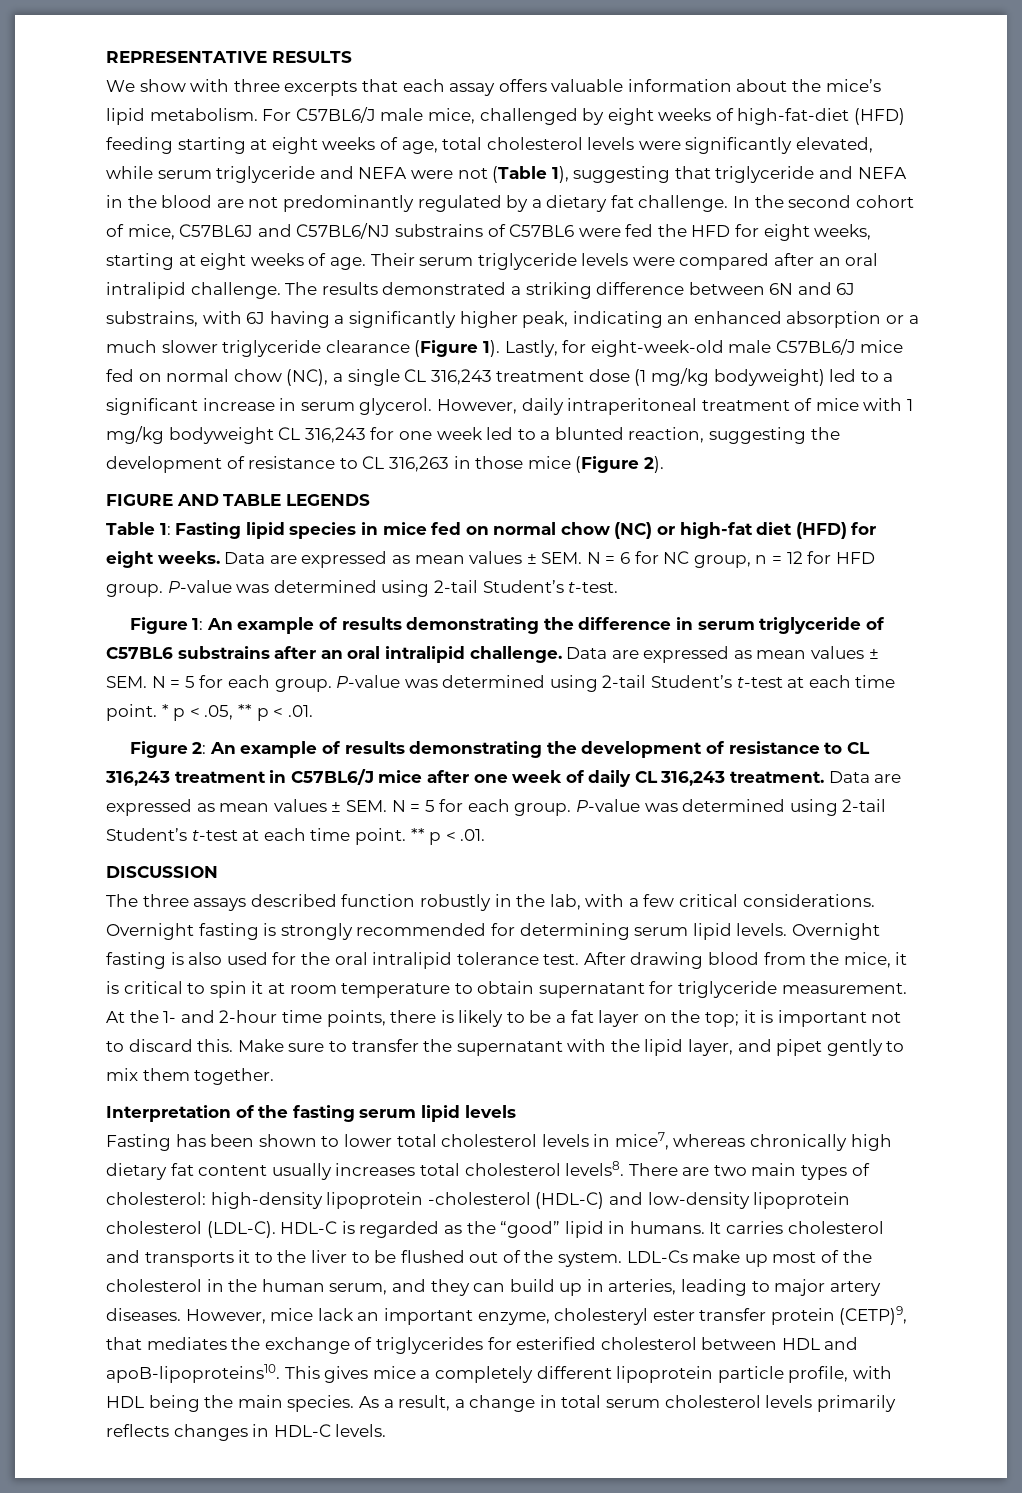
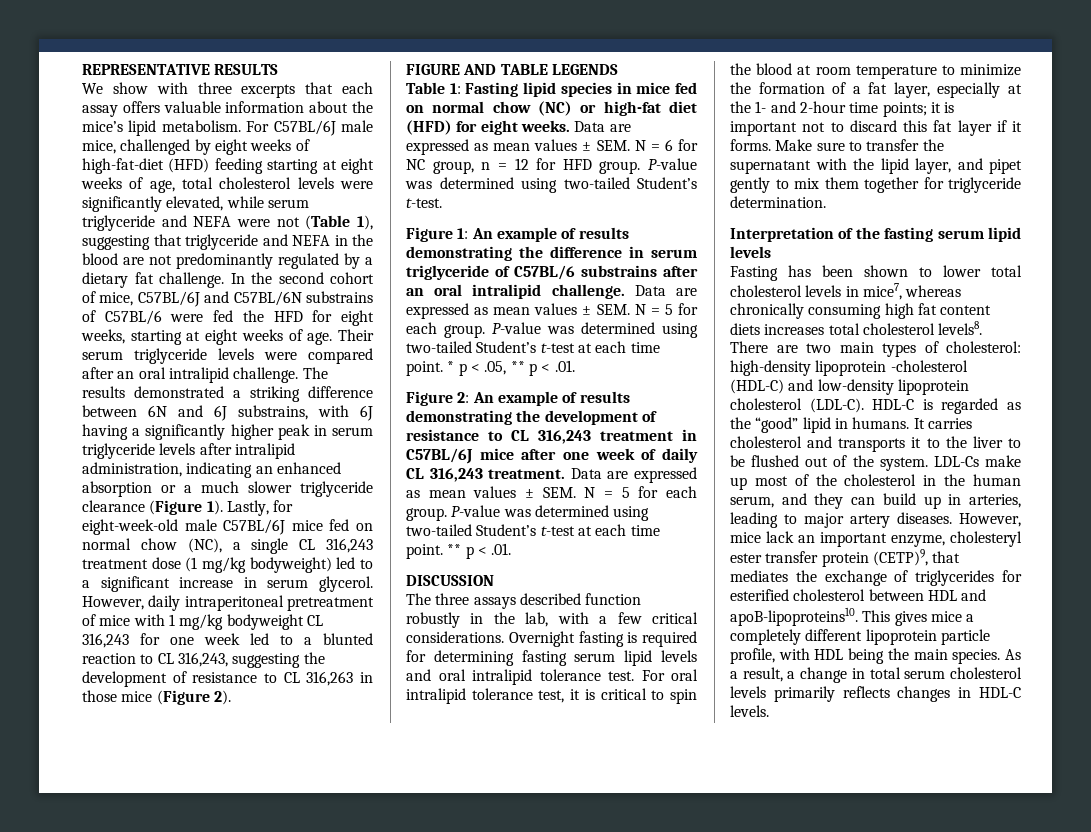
[295,107,376,123] C57BL6/J -> [273,120,336,136] C57BL/6J
[179,223,391,239] C57BL6J and C57BL6/NJ -> [137,291,302,307] C57BL/6J and C57BL/6N
[509,224,575,237] C57BL6 -> [104,310,162,325] C57BL/6
[522,311,569,328] peak, -> [277,424,373,440] [82,443,295,459] [82,462,182,477] peak in serum triglyceride levels after intralipid administration,
[775,339,856,355] C57BL6/J -> [223,519,286,535] C57BL/6J
[701,400,790,411] treatment -> [287,597,374,611] pretreatment
[628,427,705,443] reaction, -> [82,652,228,667] reaction to CL 316,243,
[433,580,478,593] 2-tail -> [563,177,630,189] two-tailed
[106,647,173,659] C57BL6 -> [514,265,575,280] C57BL/6
[602,675,647,688] 2-tail -> [406,341,472,353] two-tailed
[290,769,374,785] C57BL6/J -> [406,448,473,464] C57BL/6J
[842,799,887,812] 2-tail -> [406,524,472,536] two-tailed
[280,923,487,940] strongly recommended -> [642,631,697,647] required
[634,923,880,940] [106,952,891,969] serum lipid levels. Overnight fasting is also used for the oral intralipid tolerance test. After drawing blood from the mice, -> [521,650,697,666] [406,669,698,685] [406,688,565,704] fasting serum lipid levels and oral intralipid tolerance test. For oral intralipid tolerance test,
[251,981,264,994] it -> [730,63,793,75] the blood
[477,981,907,998] [106,1011,125,1023] obtain supernatant for triglyceride measurement. At -> [960,64,1021,76] [730,82,1022,98] minimize the formation of a fat layer, especially at
[326,1010,740,1027] points, there is likely to be a fat layer on the top; -> [882,102,927,117] points;
[197,1039,234,1052] this. -> [903,120,1022,136] [730,139,771,151] this fat layer if it forms.
[194,1068,275,1085] together. -> [864,177,1021,193] [730,196,826,208] together for triglyceride determination.
[850,1134,892,1151] [106,1163,167,1180] high dietary -> [808,303,914,319] consuming high
[271,1163,332,1180] usually -> [730,323,760,335] diets

